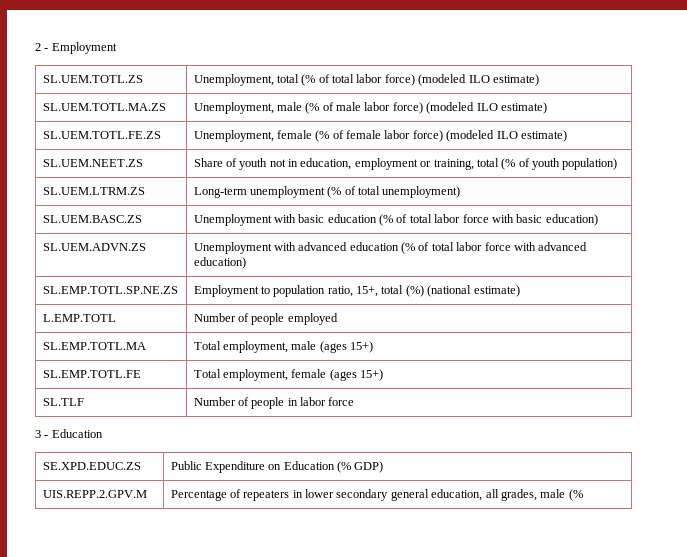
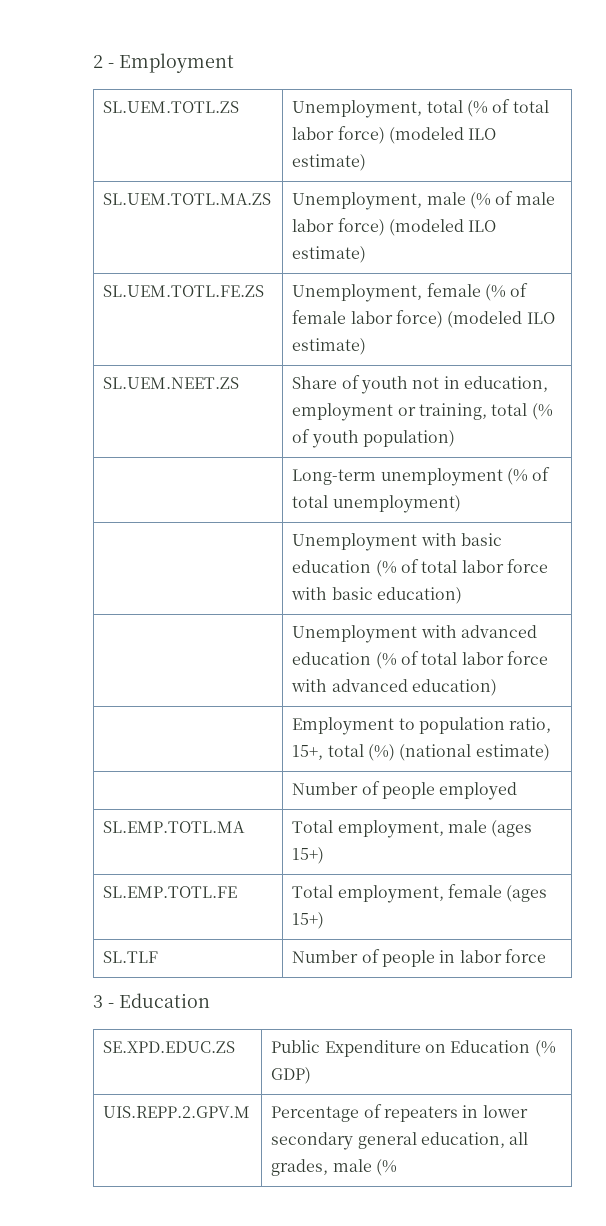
[42,187,145,195] SL.UEM.LTRM.ZS -> (455, 438) none
[42,215,142,223] SL.UEM.BASC.ZS -> (461, 504) none
[42,243,146,251] SL.UEM.ADVN.ZS -> (462, 595) none
[42,286,178,294] SL.EMP.TOTL.SP.NE.ZS -> (497, 687) none
[42,314,116,322] L.EMP.TOTL -> (550, 752) none

